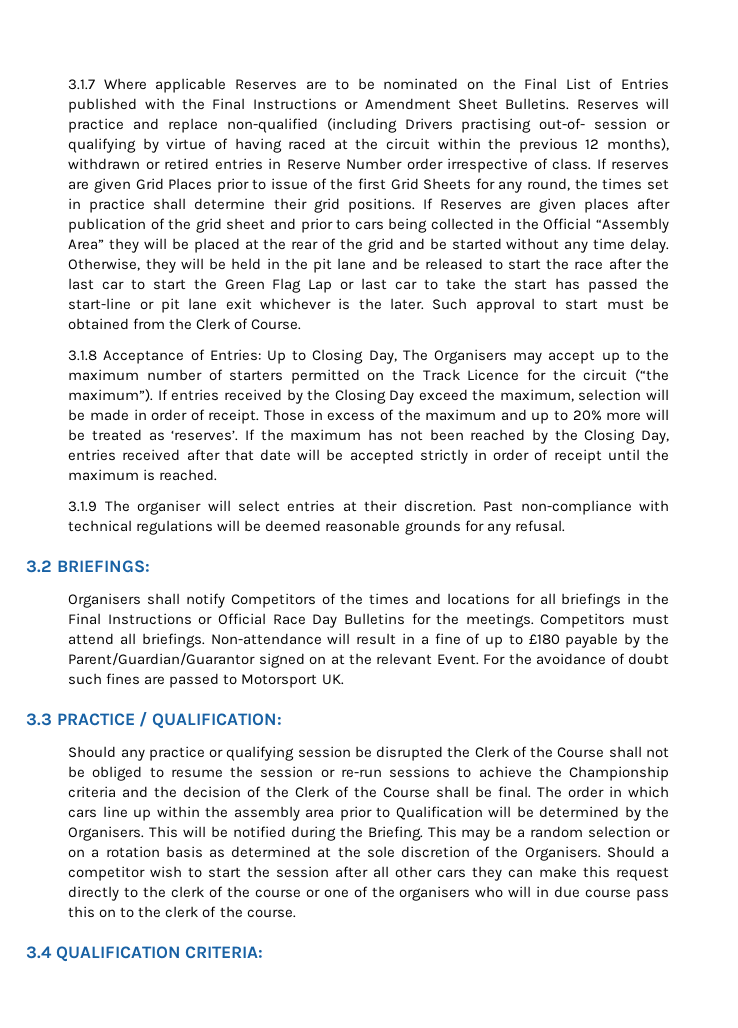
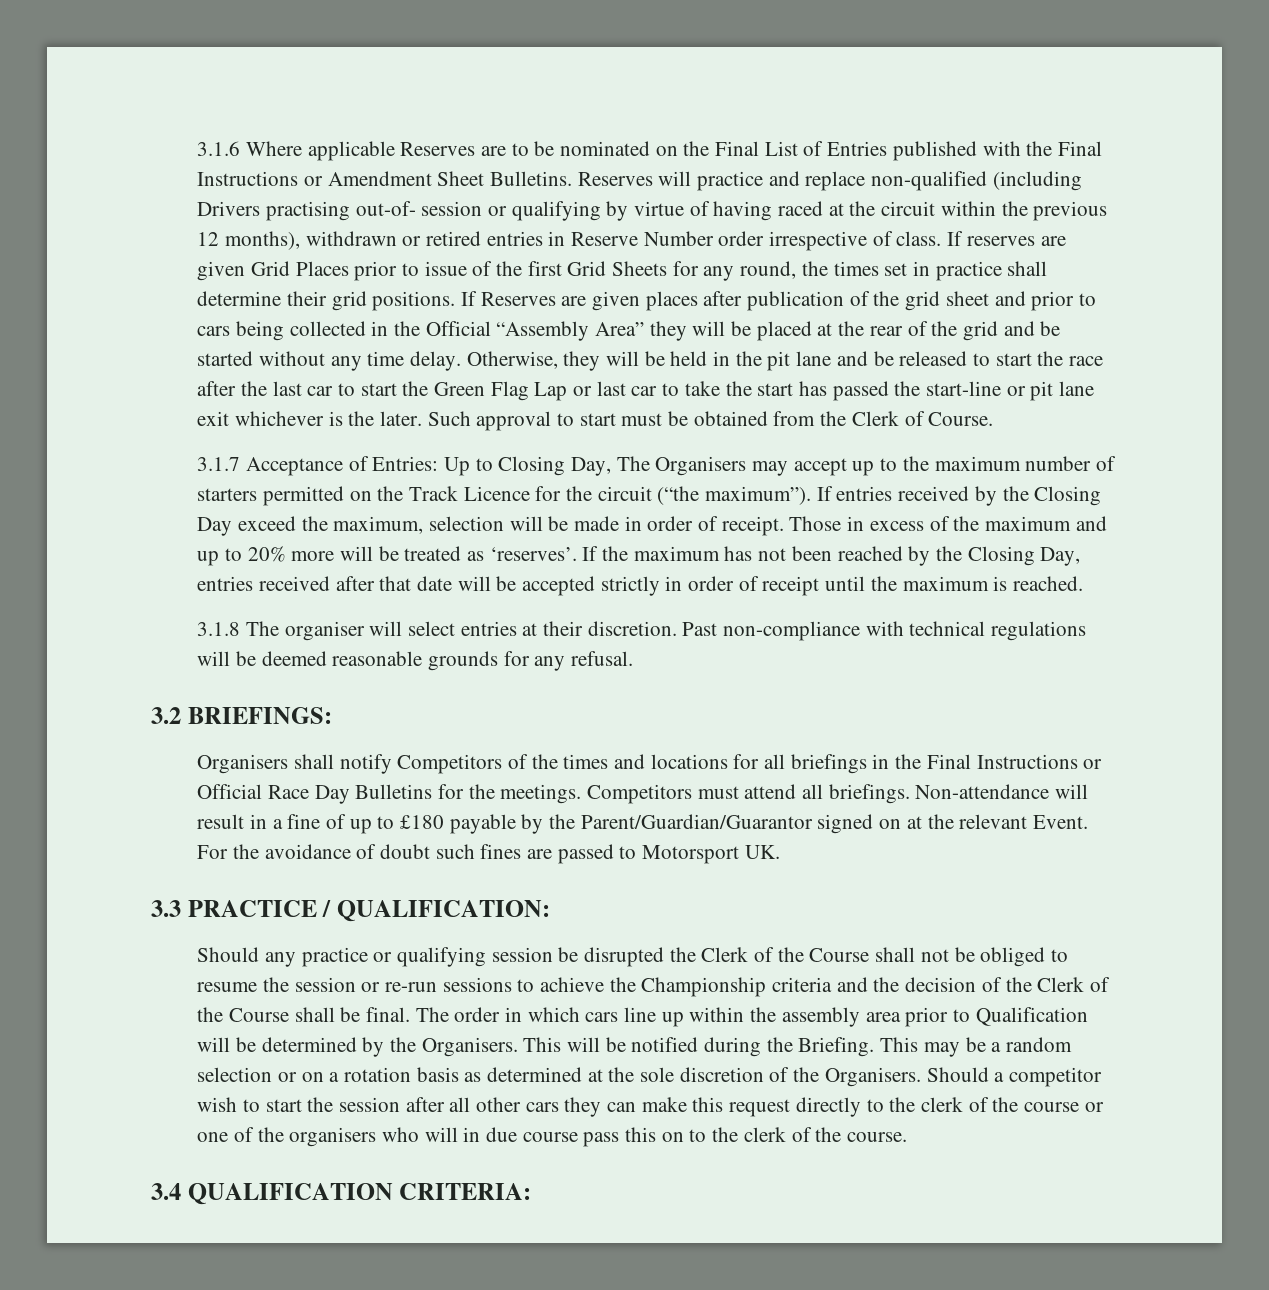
[68,79,96,90] 3.1.7 -> [197,141,241,156] 3.1.6
[68,350,98,361] 3.1.8 -> [197,457,241,471] 3.1.7
[68,501,98,512] 3.1.9 -> [197,622,241,636] 3.1.8

